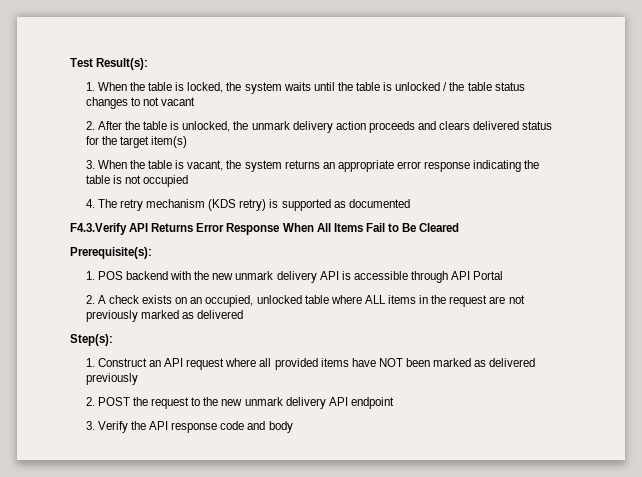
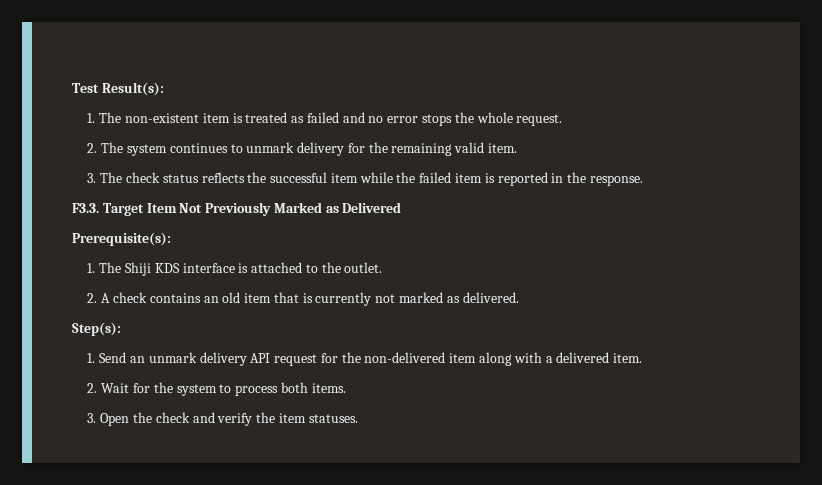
[97,82,525,94] [85,97,196,109] [85,121,553,133] [85,136,188,148] [85,160,540,172] [85,175,189,187] [85,199,410,211] [70,223,460,235] [70,247,152,259] [85,271,504,283] [85,295,525,307] [85,310,244,322] When the table is locked, the system waits until the table is unlocked / the table status changes to not vacant // 2. After the table is unlocked, the unmark delivery action proceeds and clears delivered status for the target item(s) // 3. When the table is vacant, the system returns an appropriate error response indicating the table is not occupied // 4. The retry mechanism (KDS retry) is supported as documented // F4.3.Verify API Returns Error Response When All Items Fail to Be Cleared // Prerequisite(s): // 1. POS backend with the new unmark delivery API is accessible through API Portal // 2. A check exists on an occupied, unlocked table where ALL items in the request are not previously marked as delivered -> [99,112,563,126] [87,142,518,156] [87,172,643,186] [72,202,402,216] [72,232,171,246] [87,262,383,276] [87,292,519,306] The non-existent item is treated as failed and no error stops the whole request. // 2. The system continues to unmark delivery for the remaining valid item. // 3. The check status reflects the successful item while the failed item is reported in the response. // F3.3. Target Item Not Previously Marked as Delivered // Prerequisite(s): // 1. The Shiji KDS interface is attached to the outlet. // 2. A check contains an old item that is currently not marked as delivered.
[97,358,536,370] [85,373,138,385] [85,397,394,409] [85,421,293,433] Construct an API request where all provided items have NOT been marked as delivered previously // 2. POST the request to the new unmark delivery API endpoint // 3. Verify the API response code and body -> [99,352,643,366] [87,382,346,396] [87,412,358,426] Send an unmark delivery API request for the non-delivered item along with a delivered item. // 2. Wait for the system to process both items. // 3. Open the check and verify the item statuses.

